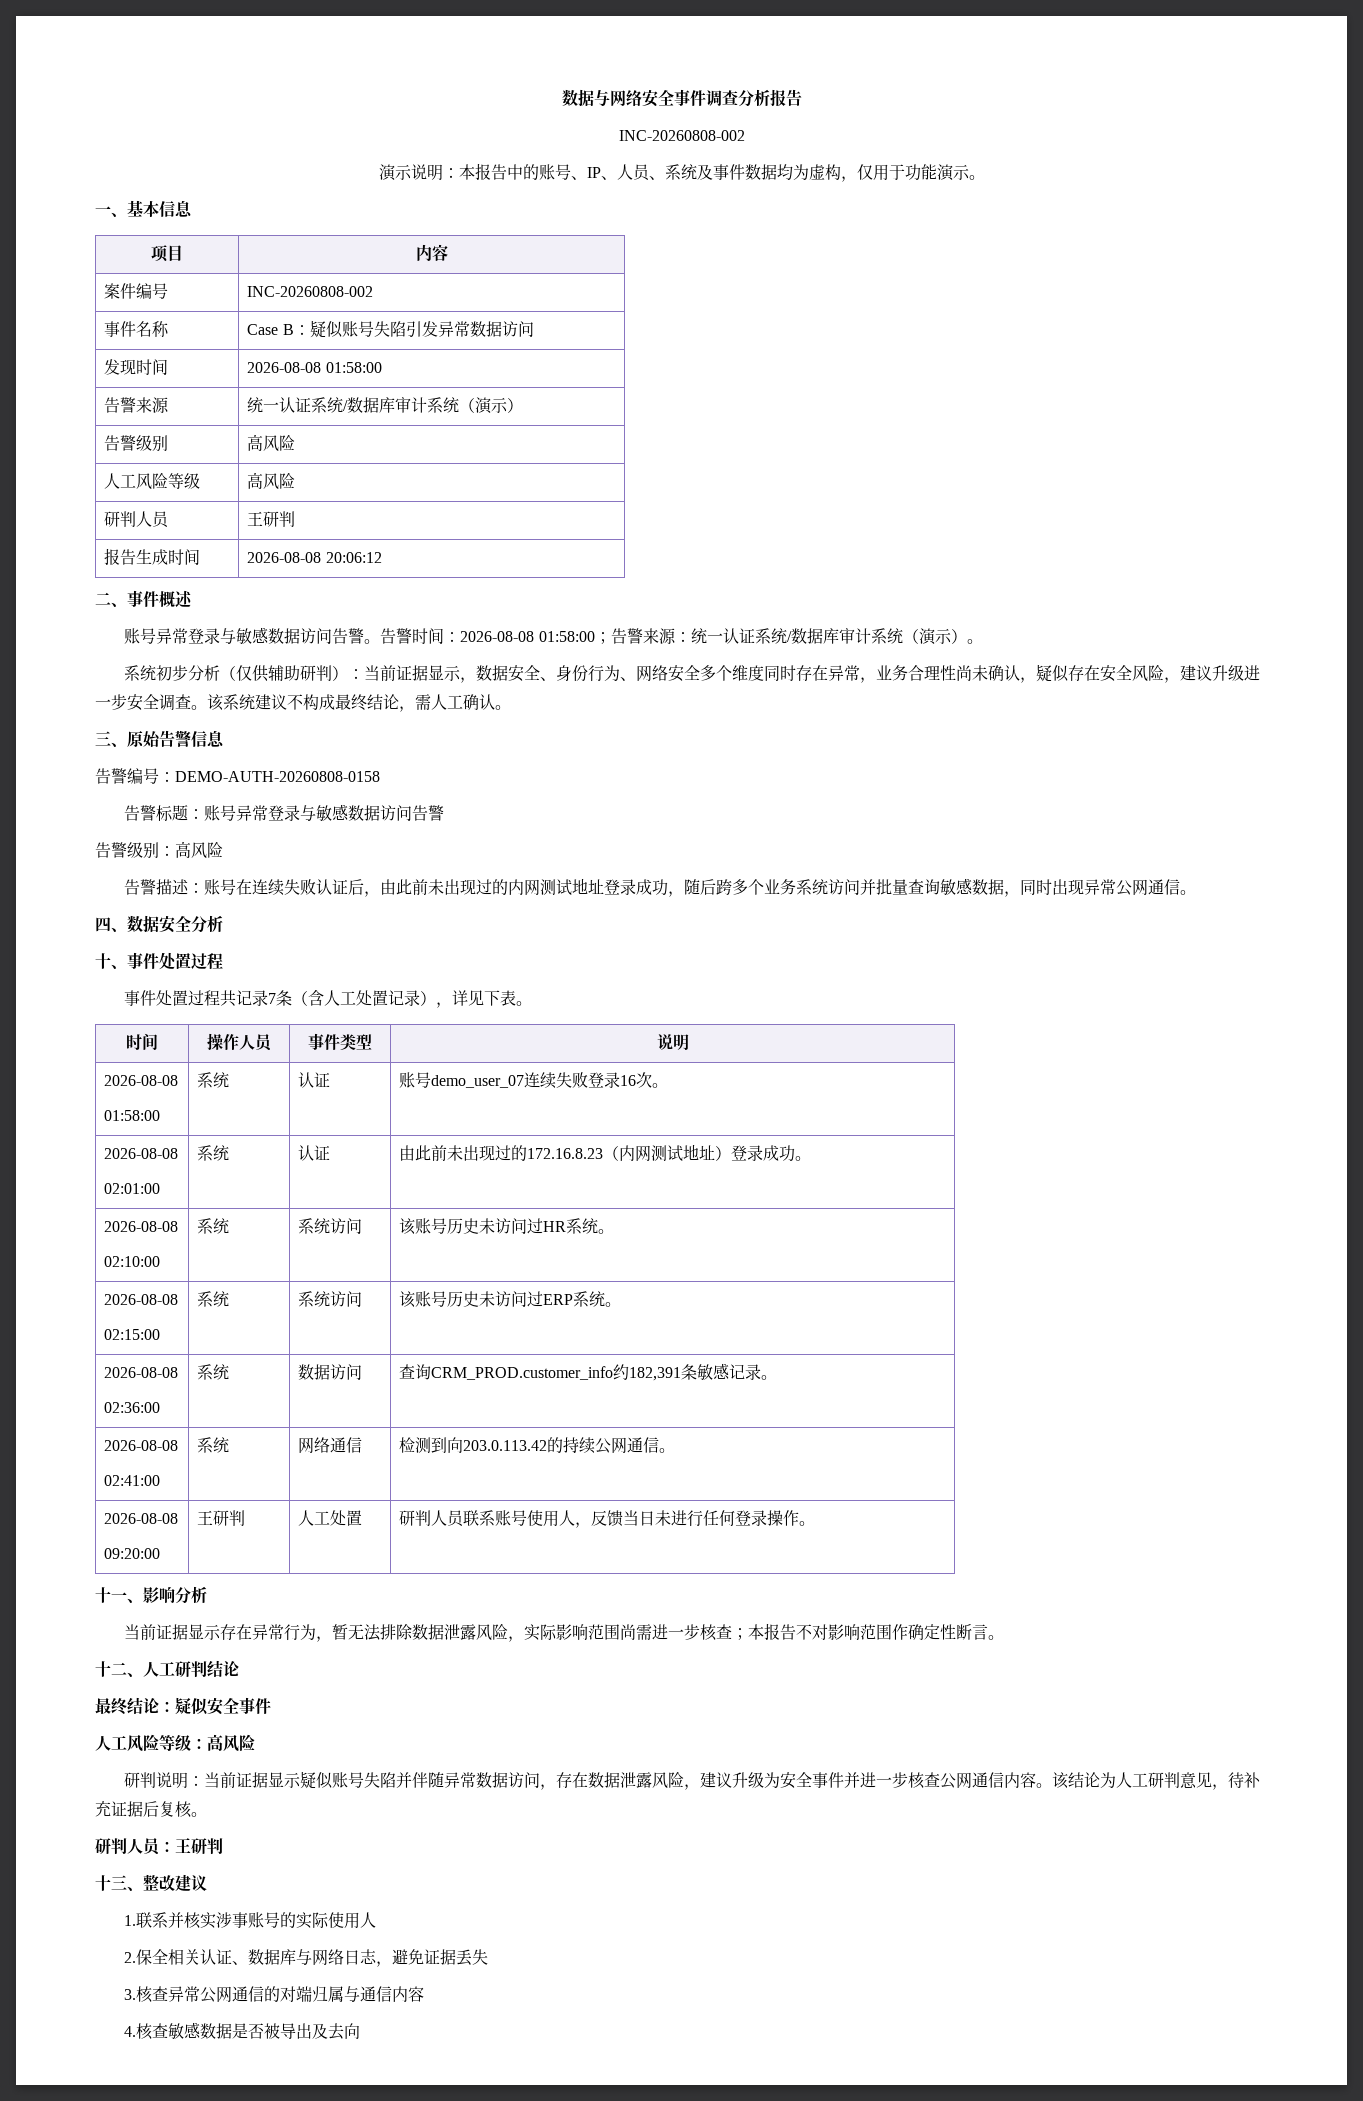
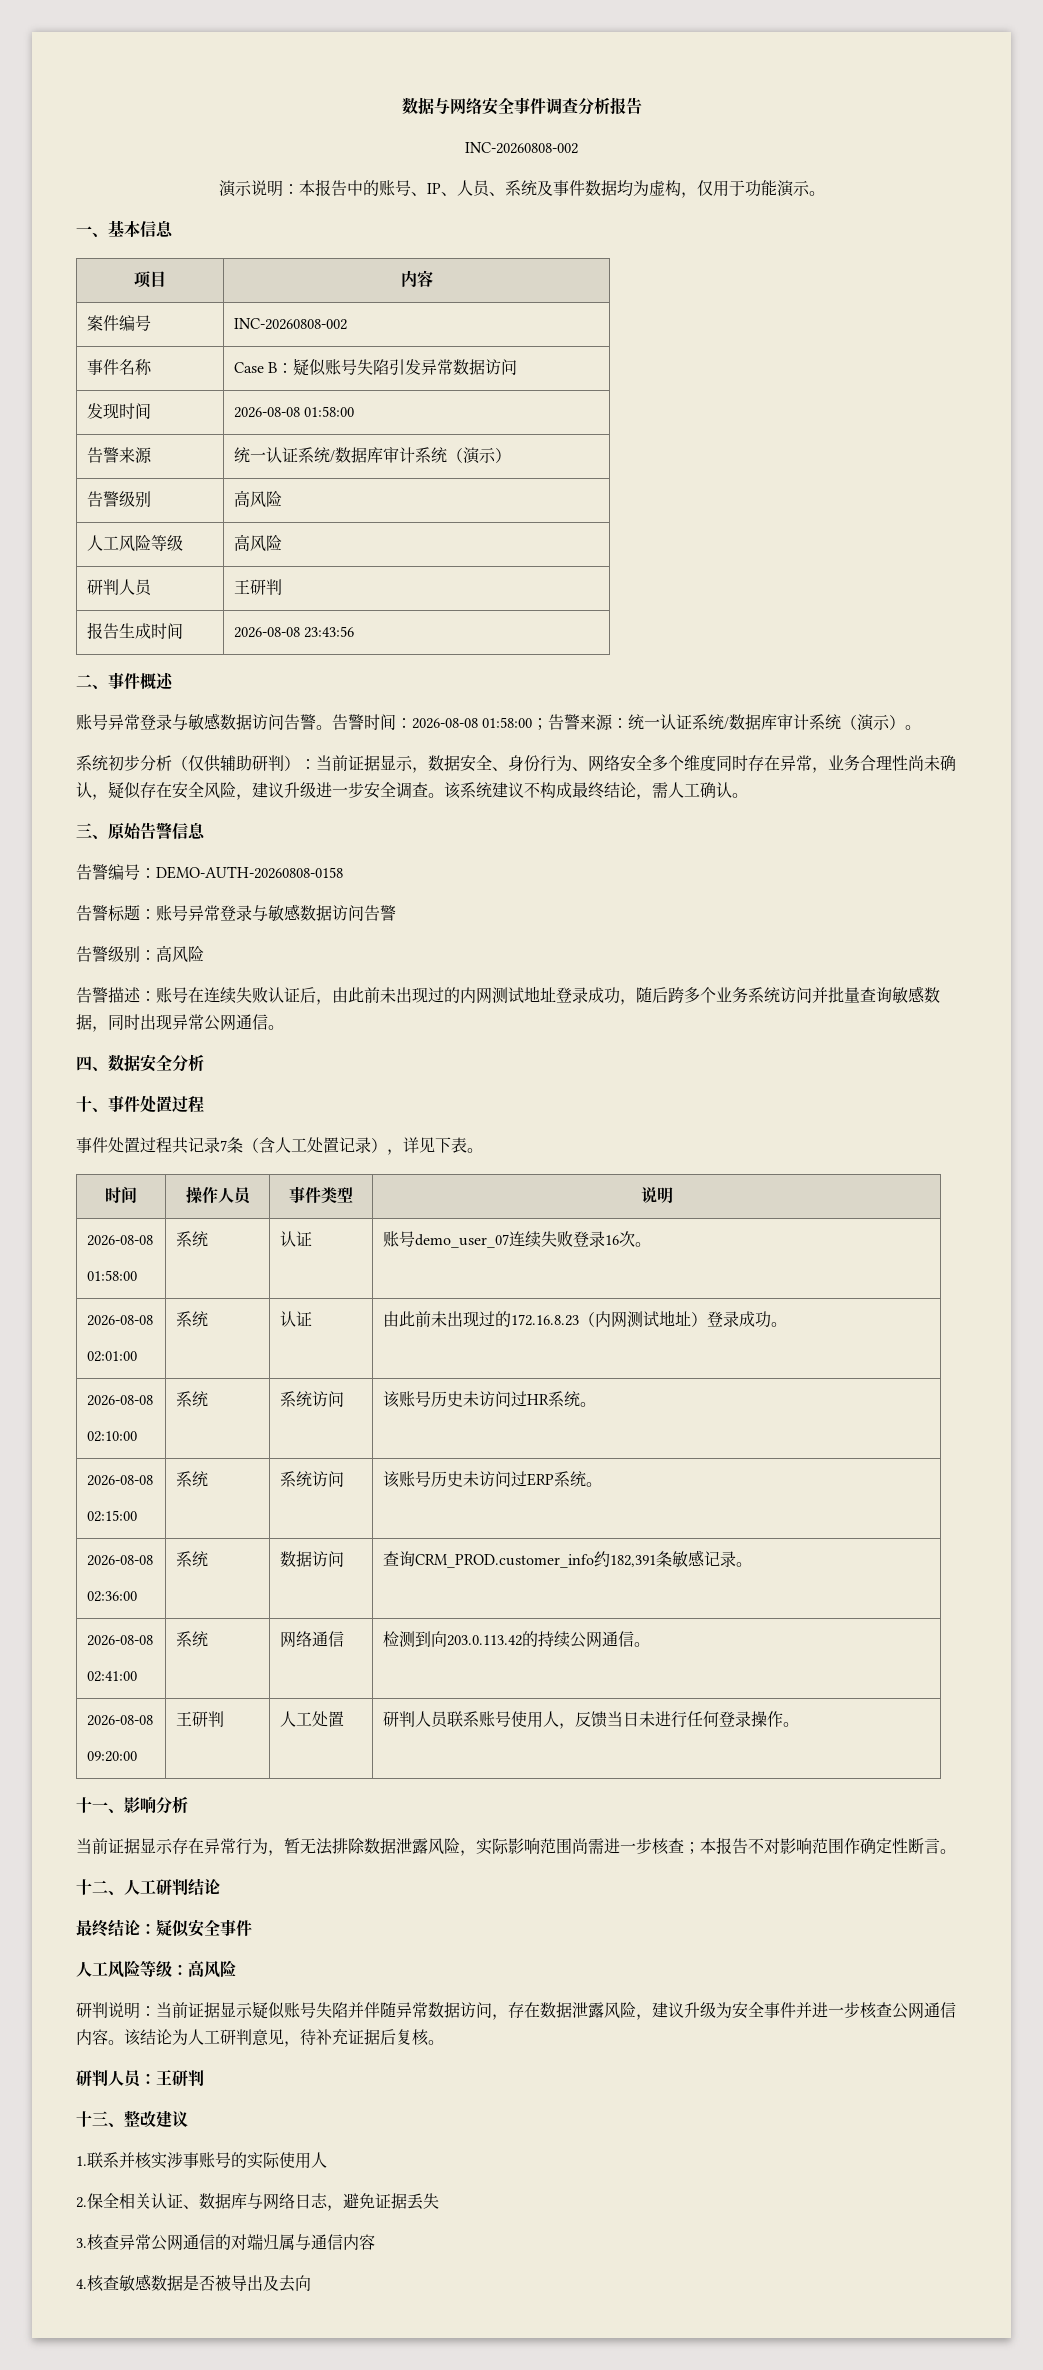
[325,552,382,563] 20:06:12 -> [304,626,355,638] 23:43:56

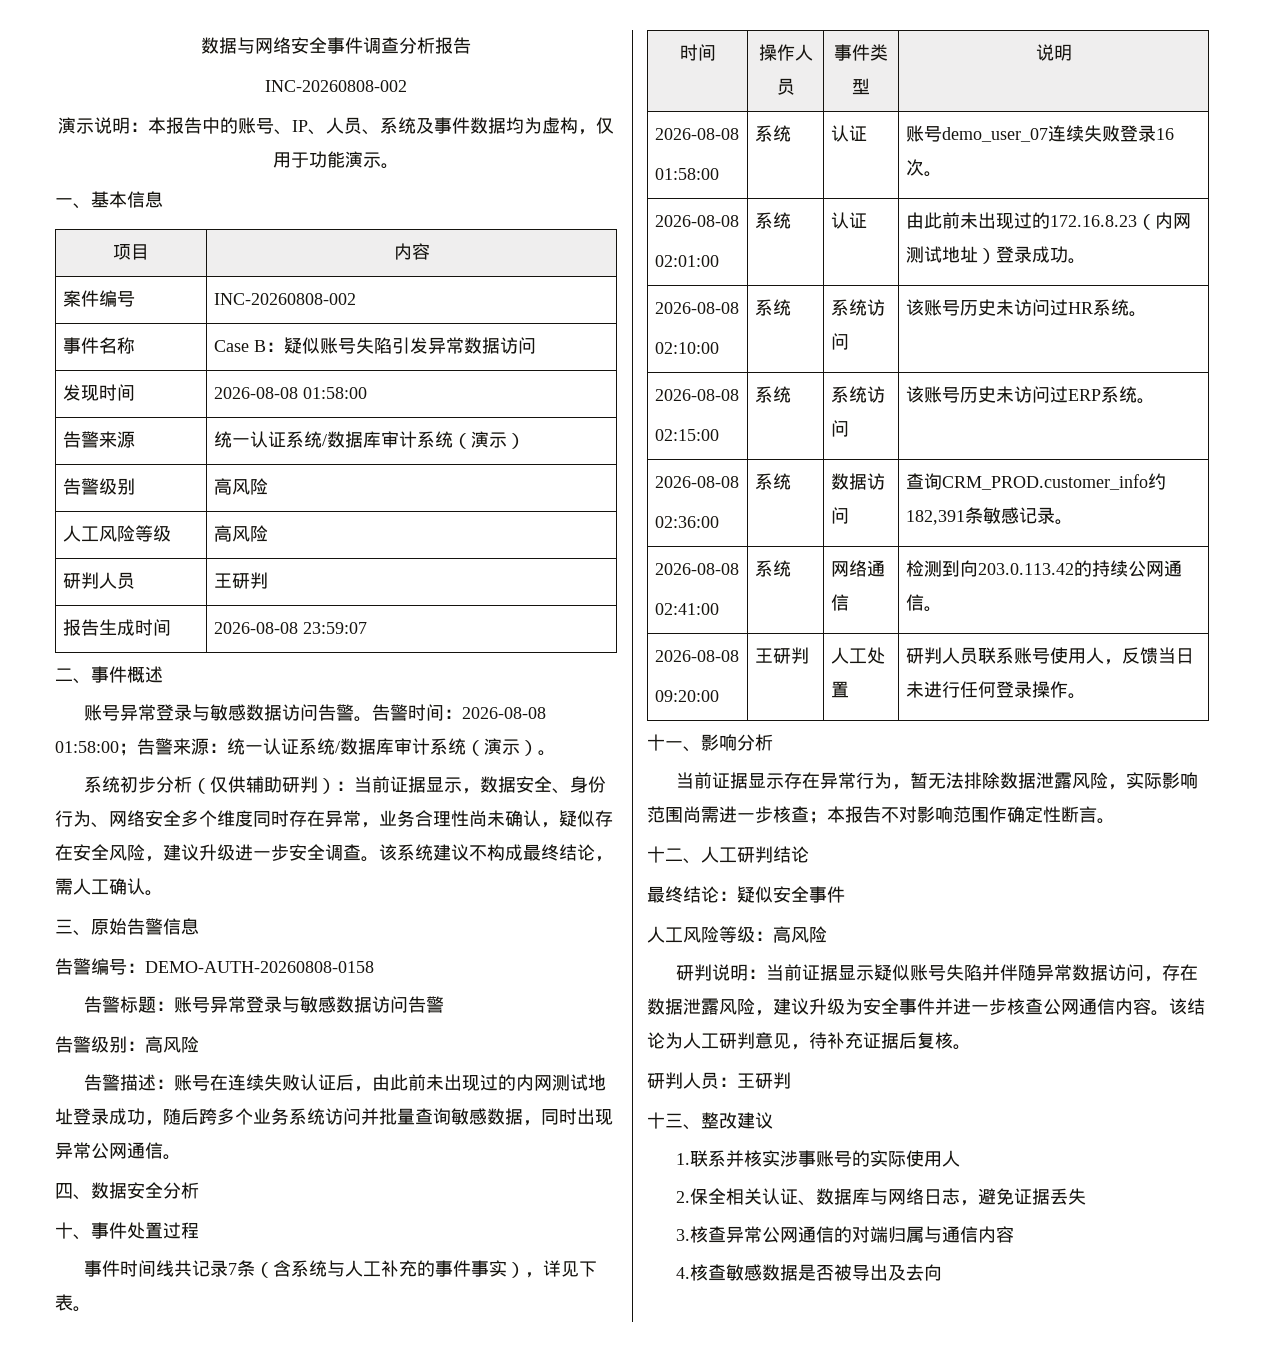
[304,626,355,638] 23:43:56 -> [302,622,367,634] 23:59:07
[108,1137,172,1153] 处置过程 -> [120,1260,175,1277] 时间线
[275,1137,371,1153] 人工处置记录 -> [291,1260,508,1277] 系统与人工补充的事件事实

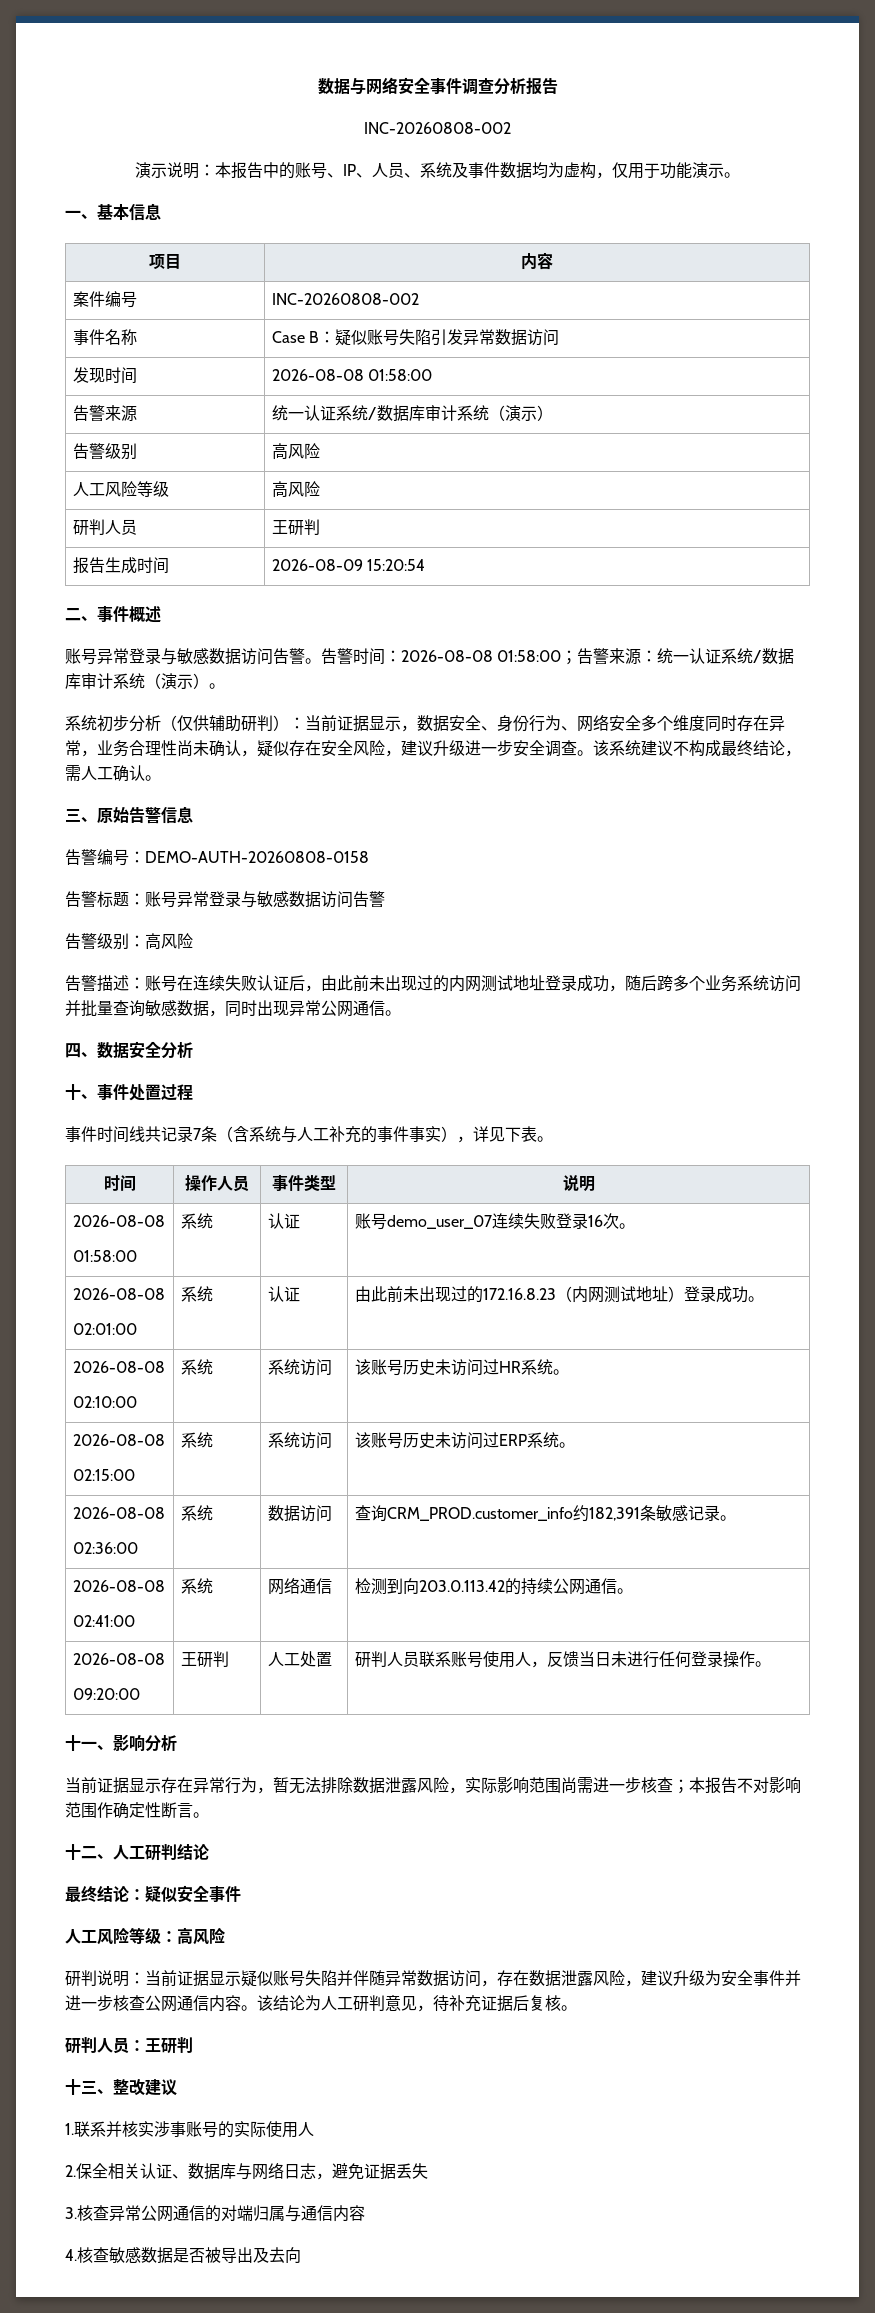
[213,622,367,634] 2026-08-08 23:59:07 -> [271,559,426,571] 2026-08-09 15:20:54

